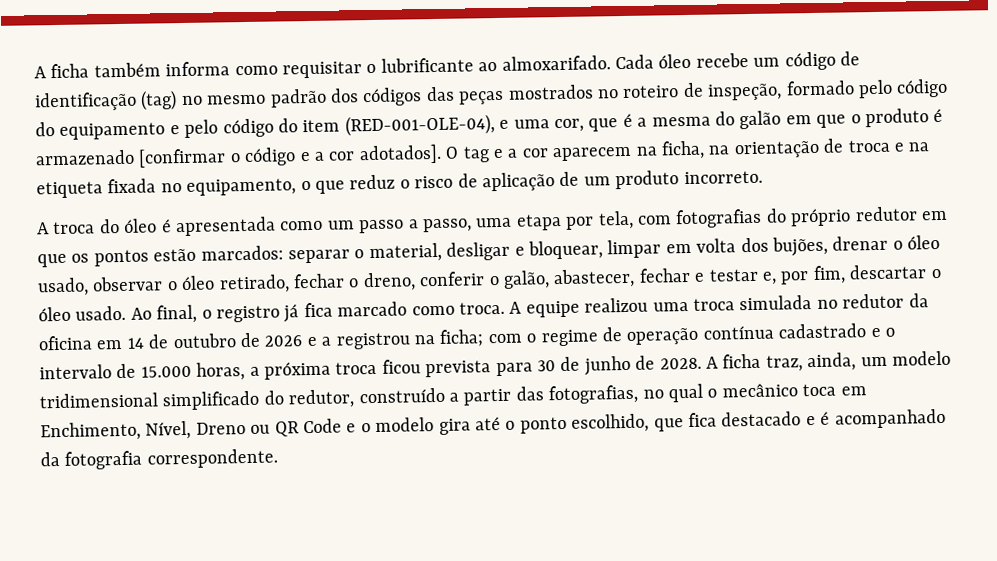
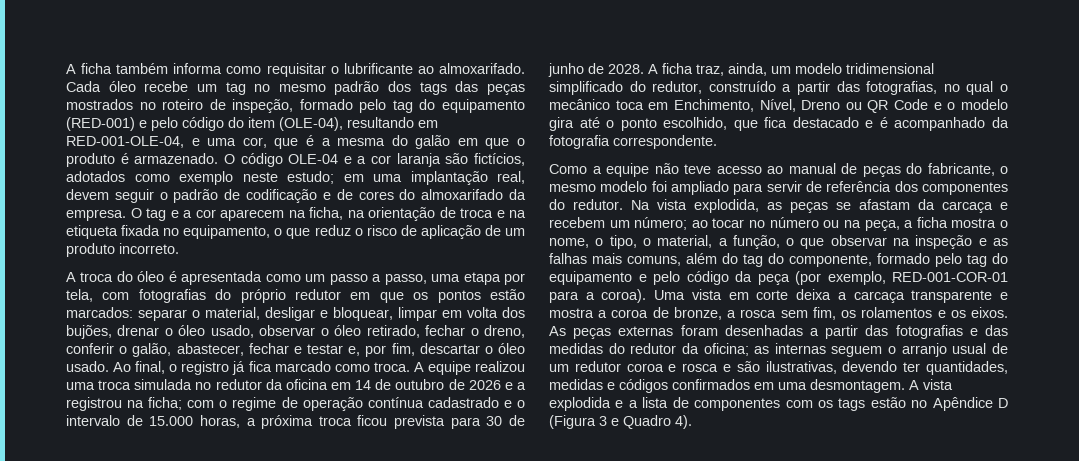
[784,51,860,71] [34,90,178,112] código de identificação (tag) -> [225,82,246,95] tag
[362,87,423,107] códigos -> [419,82,447,95] tags
[896,78,949,98] [35,122,166,140] código do equipamento -> [392,99,525,113] [66,117,135,131] tag do equipamento (RED-001)
[344,114,495,137] (RED-001-OLE-04), -> [279,117,438,131] [66,136,184,148] (OLE-04), resultando em RED-001-OLE-04,
[35,143,442,168] armazenado [confirmar o código e a cor adotados]. -> [134,153,525,167] [66,171,525,185] [66,189,526,203] [66,209,126,221] armazenado. O código OLE-04 e a cor laranja são fictícios, adotados como exemplo neste estudo; em uma implantação real, devem seguir o padrão de codificação e de cores do almoxarifado da empresa.
(278, 458) none -> [549,163,1008,177] [549,181,1008,195] [549,199,1008,213] [549,217,1009,231] [549,235,1009,249] [549,253,1008,267] [549,271,1008,285] [549,289,1008,303] [549,307,1008,320] [549,325,1008,339] [549,343,1008,357] [549,361,1008,375] [549,379,953,393] [549,397,1009,411] [549,415,692,429] // Como a equipe não teve acesso ao manual de peças do fabricante, o mesmo modelo foi ampliado para servir de referência dos componentes do redutor. Na vista explodida, as peças se afastam da carcaça e recebem um número; ao tocar no número ou na peça, a ficha mostra o nome, o tipo, o material, a função, o que observar na inspeção e as falhas mais comuns, além do tag do componente, formado pelo tag do equipamento e pelo código da peça (por exemplo, RED-001-COR-01 para a coroa). Uma vista em corte deixa a carcaça transparente e mostra a coroa de bronze, a rosca sem fim, os rolamentos e os eixos. As peças externas foram desenhadas a partir das fotografias e das medidas do redutor da oficina; as internas seguem o arranjo usual de um redutor coroa e rosca e são ilustrativas, devendo ter quantidades, medidas e códigos confirmados em uma desmontagem. A vista explodida e a lista de componentes com os tags estão no Apêndice D (Figura 3 e Quadro 4).

